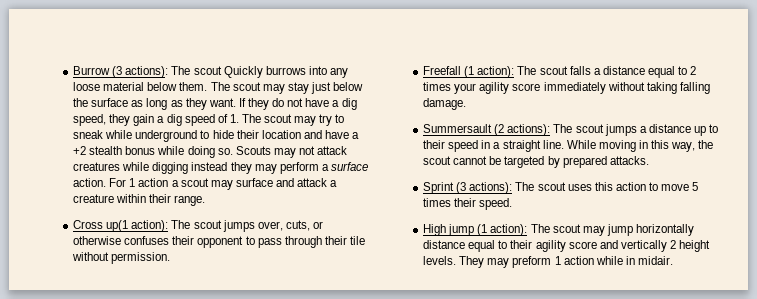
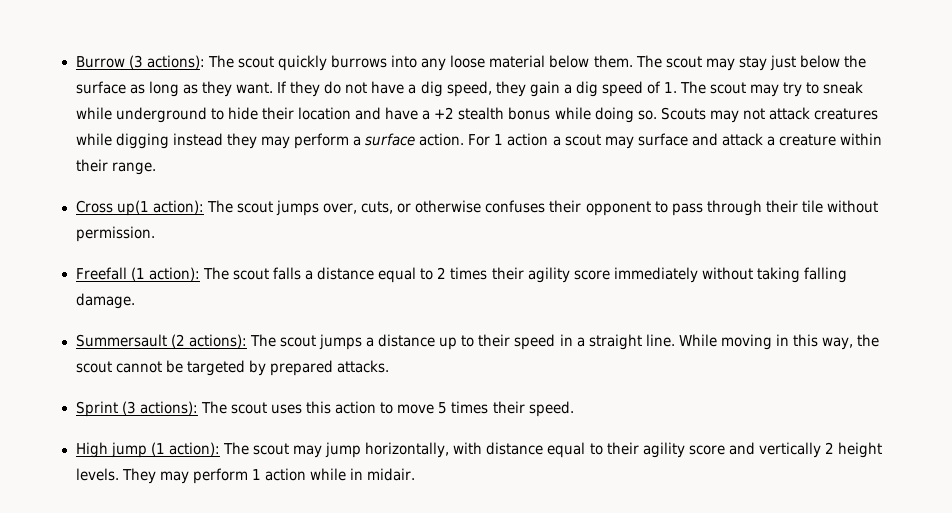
[223,66,263,78] Quickly -> [278,55,328,71] quickly
[454,83,477,94] your -> [491,267,524,280] their
[635,224,694,236] horizontally -> [365,442,483,458] horizontally, with
[512,256,552,268] preform -> [193,468,249,484] perform

